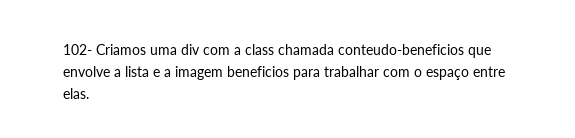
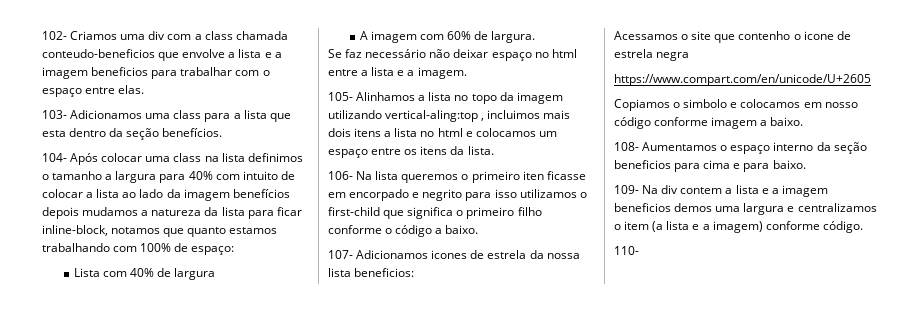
(89, 93) none -> [42,110,291,122] [42,128,223,140] [42,153,303,165] [42,171,295,183] [42,189,290,201] [42,207,302,219] [42,225,278,237] [42,243,235,255] [73,268,216,280] [359,31,536,43] [328,49,577,61] [328,67,467,79] [328,92,563,104] [328,110,571,122] [328,128,557,137] [328,146,494,158] [328,171,586,183] [328,189,587,201] [328,207,542,219] [328,225,479,237] [328,250,580,259] [328,268,415,277] [614,31,851,43] [614,49,690,61] [614,74,871,86] [614,99,858,111] [614,117,804,129] [614,142,867,154] [614,160,806,172] [614,185,828,197] [614,203,877,215] [614,221,863,233] [614,246,639,255] // 103- Adicionamos uma class para a lista que esta dentro da seção benefícios. // 104- Após colocar uma class na lista definimos o tamanho a largura para 40% com intuito de colocar a lista ao lado da imagem benefícios depois mudamos a natureza da lista para ficar inline-block, notamos que quanto estamos trabalhando com 100% de espaço: // Lista com 40% de largura // A imagem com 60% de largura. // Se faz necessário não deixar espaço no html entre a lista e a imagem. // 105- Alinhamos a lista no topo da imagem utilizando vertical-aling:top , incluimos mais dois itens a lista no html e colocamos um espaço entre os itens da lista. // 106- Na lista queremos o primeiro iten ficasse em encorpado e negrito para isso utilizamos o first-child que significa o primeiro filho conforme o código a baixo. // 107- Adicionamos icones de estrela da nossa lista beneficios: // Acessamos o site que contenho o icone de estrela negra // https://www.compart.com/en/unicode/U+2605 // Copiamos o simbolo e colocamos em nosso código conforme imagem a baixo. // 108- Aumentamos o espaço interno da seção beneficios para cima e para baixo. // 109- Na div contem a lista e a imagem beneficios demos uma largura e centralizamos o item (a lista e a imagem) conforme código. // 110-

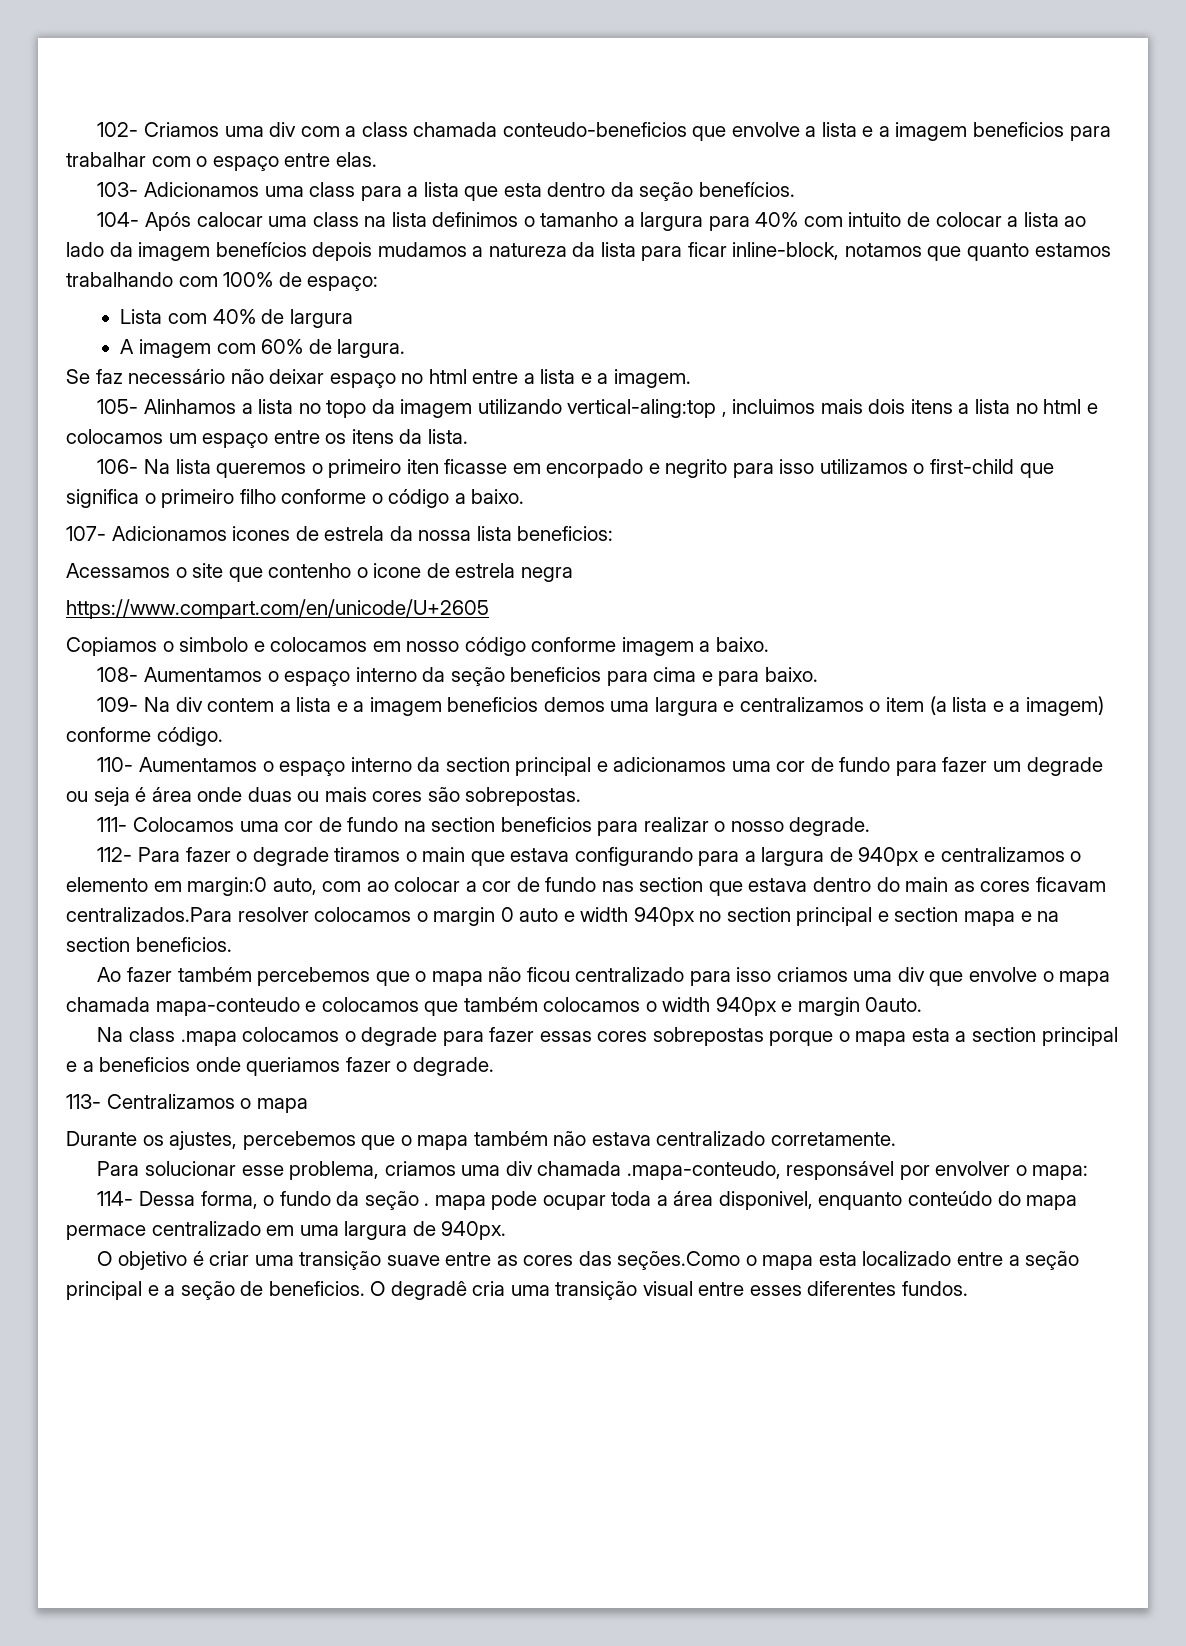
[101,153,143,162] colocar -> [196,212,263,227] calocar
(639, 250) none -> [138,757,1103,776] [66,787,582,806] [97,817,871,836] [97,847,1082,866] [66,877,1106,896] [66,907,1060,926] [66,937,232,952] [97,967,1111,986] [66,997,923,1016] [97,1027,1118,1046] [66,1057,494,1076] [66,1094,308,1113] [66,1131,896,1150] [97,1161,1089,1180] [97,1191,1078,1210] [66,1221,507,1240] [97,1251,1080,1270] [66,1281,969,1300] Aumentamos o espaço interno da section principal e adicionamos uma cor de fundo para fazer um degrade ou seja é área onde duas ou mais cores são sobrepostas. // 111- Colocamos uma cor de fundo na section beneficios para realizar o nosso degrade. // 112- Para fazer o degrade tiramos o main que estava configurando para a largura de 940px e centralizamos o elemento em margin:0 auto, com ao colocar a cor de fundo nas section que estava dentro do main as cores ficavam centralizados.Para resolver colocamos o margin 0 auto e width 940px no section principal e section mapa e na section beneficios. // Ao fazer também percebemos que o mapa não ficou centralizado para isso criamos uma div que envolve o mapa chamada mapa-conteudo e colocamos que também colocamos o width 940px e margin 0auto. // Na class .mapa colocamos o degrade para fazer essas cores sobrepostas porque o mapa esta a section principal e a beneficios onde queriamos fazer o degrade. // 113- Centralizamos o mapa // Durante os ajustes, percebemos que o mapa também não estava centralizado corretamente. // Para solucionar esse problema, criamos uma div chamada .mapa-conteudo, responsável por envolver o mapa: // 114- Dessa forma, o fundo da seção . mapa pode ocupar toda a área disponivel, enquanto conteúdo do mapa permace centralizado em uma largura de 940px. // O objetivo é criar uma transição suave entre as cores das seções.Como o mapa esta localizado entre a seção principal e a seção de beneficios. O degradê cria uma transição visual entre esses diferentes fundos.

